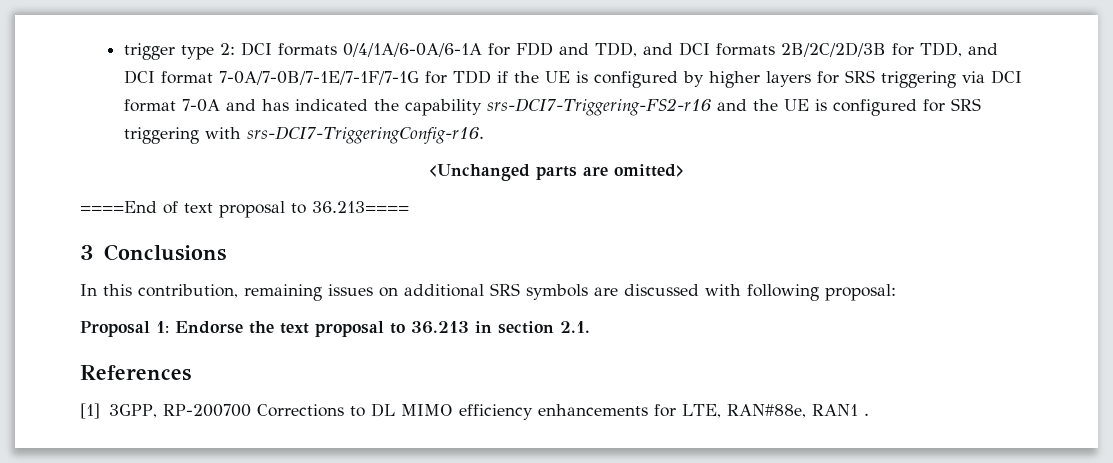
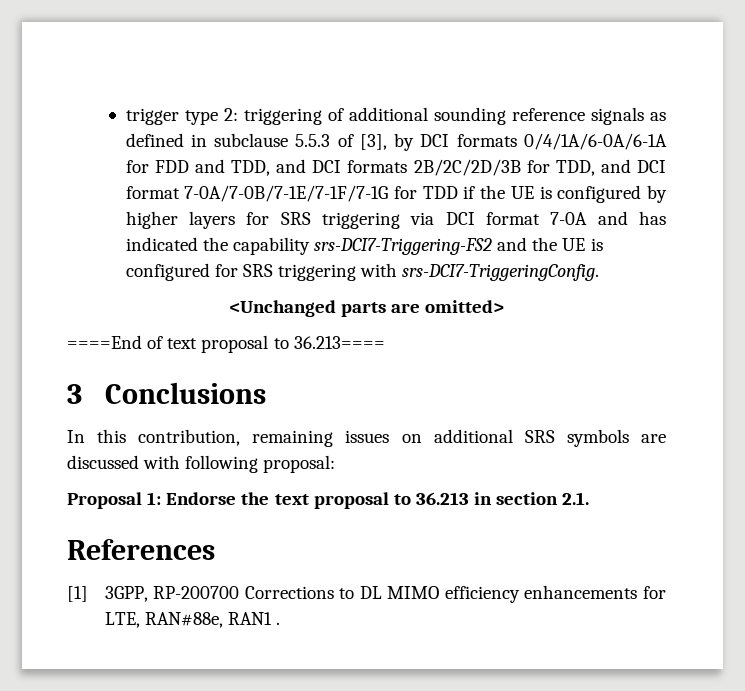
(235, 49) none -> [243,107,667,125] [125,133,415,151] triggering of additional sounding reference signals as defined in subclause 5.5.3 of [3], by
[486,98,711,116] srs-DCI7-Triggering-FS2-r16 -> [314,238,493,255] srs-DCI7-Triggering-FS2
[246,126,484,144] srs-DCI7-TriggeringConfig-r16. -> [402,264,600,281] srs-DCI7-TriggeringConfig.

